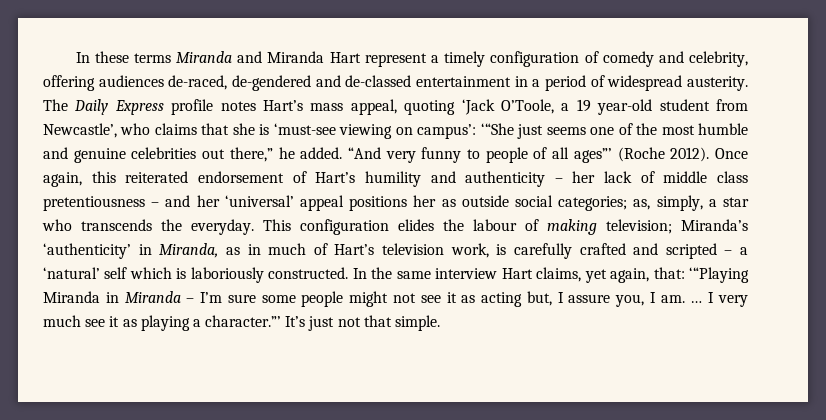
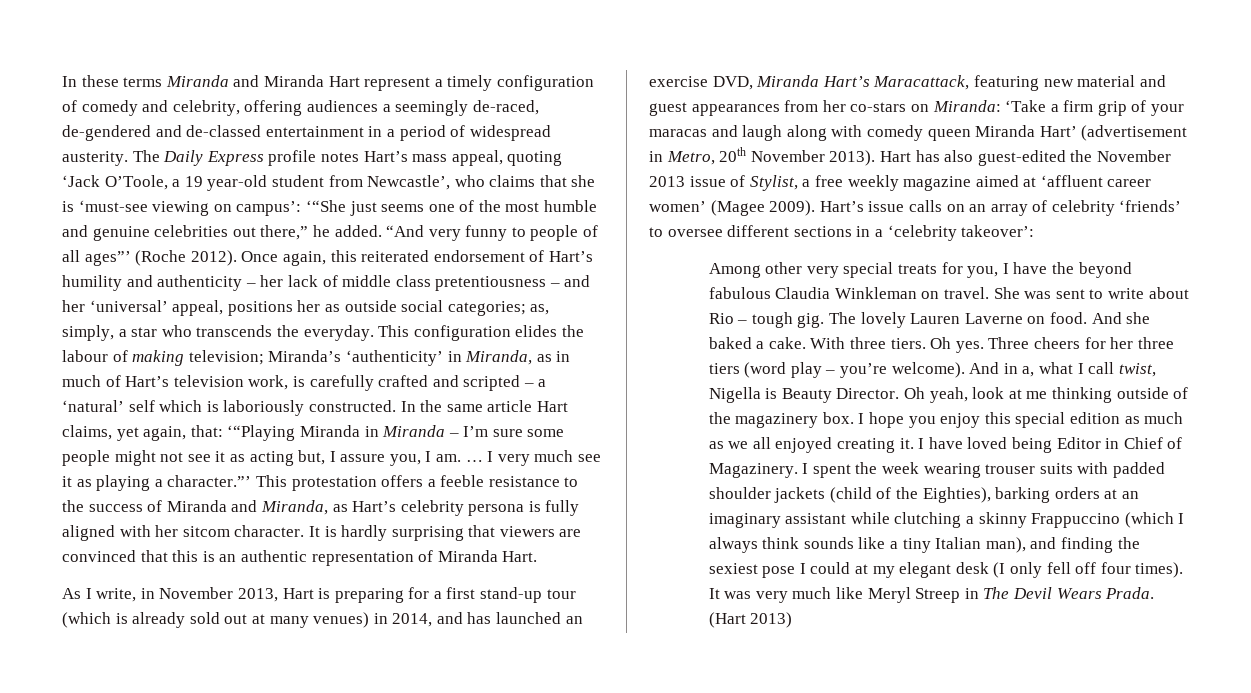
(164, 81) none -> [382,100,469,116] a seemingly
[300,195,344,211] appeal -> [172,300,224,316] appeal,
[435,268,498,279] interview -> [487,400,533,412] article
[285,315,441,331] It’s just not that simple. -> [255,475,579,491] [62,500,580,516] [62,525,582,541] [62,550,538,566] [62,587,576,603] [62,612,583,628] [649,75,1166,91] [649,100,1185,116] [649,125,1188,141] [649,147,1171,166] [649,175,1152,191] [649,200,1182,216] [649,225,1035,241] [708,262,1132,278] [708,287,1189,299] [708,312,1151,328] [708,337,1174,353] [708,362,1156,378] [708,387,1189,403] [708,412,1184,428] [708,437,1183,453] [708,462,1165,478] [708,487,1139,503] [708,512,1185,528] [708,537,1140,553] [708,562,1184,578] [708,587,1155,603] [708,612,793,628] This protestation offers a feeble resistance to the success of Miranda and Miranda, as Hart’s celebrity persona is fully aligned with her sitcom character. It is hardly surprising that viewers are convinced that this is an authentic representation of Miranda Hart. // As I write, in November 2013, Hart is preparing for a first stand-up tour (which is already sold out at many venues) in 2014, and has launched an exercise DVD, Miranda Hart’s Maracattack, featuring new material and guest appearances from her co-stars on Miranda: ‘Take a firm grip of your maracas and laugh along with comedy queen Miranda Hart’ (advertisement in Metro, 20th November 2013). Hart has also guest-edited the November 2013 issue of Stylist, a free weekly magazine aimed at ‘affluent career women’ (Magee 2009). Hart’s issue calls on an array of celebrity ‘friends’ to oversee different sections in a ‘celebrity takeover’: // Among other very special treats for you, I have the beyond fabulous Claudia Winkleman on travel. She was sent to write about Rio – tough gig. The lovely Lauren Laverne on food. And she baked a cake. With three tiers. Oh yes. Three cheers for her three tiers (word play – you’re welcome). And in a, what I call twist, Nigella is Beauty Director. Oh yeah, look at me thinking outside of the magazinery box. I hope you enjoy this special edition as much as we all enjoyed creating it. I have loved being Editor in Chief of Magazinery. I spent the week wearing trouser suits with padded shoulder jackets (child of the Eighties), barking orders at an imaginary assistant while clutching a skinny Frappuccino (which I always think sounds like a tiny Italian man), and finding the sexiest pose I could at my elegant desk (I only fell off four times). It was very much like Meryl Streep in The Devil Wears Prada. (Hart 2013)

